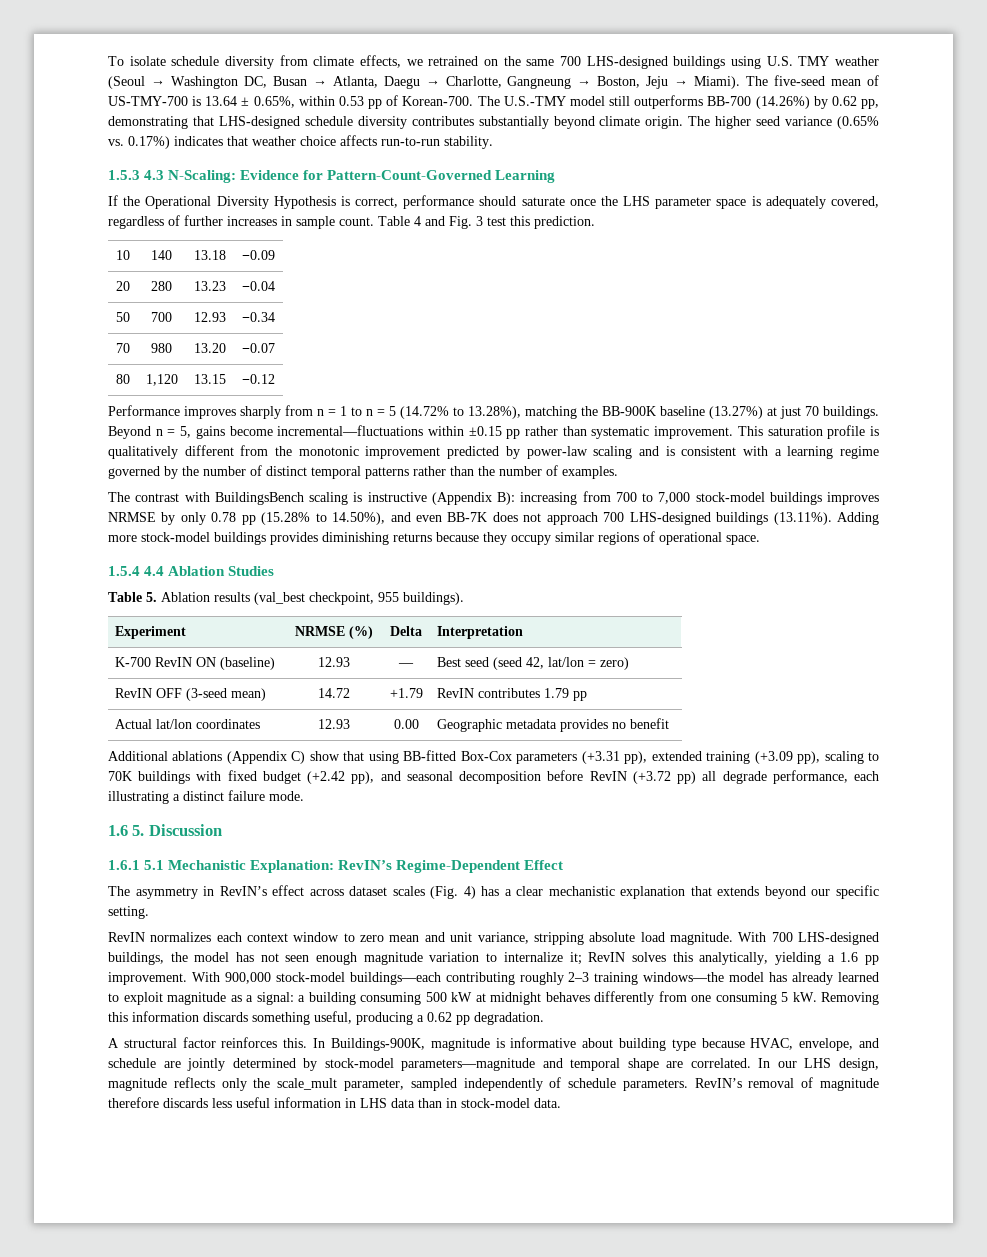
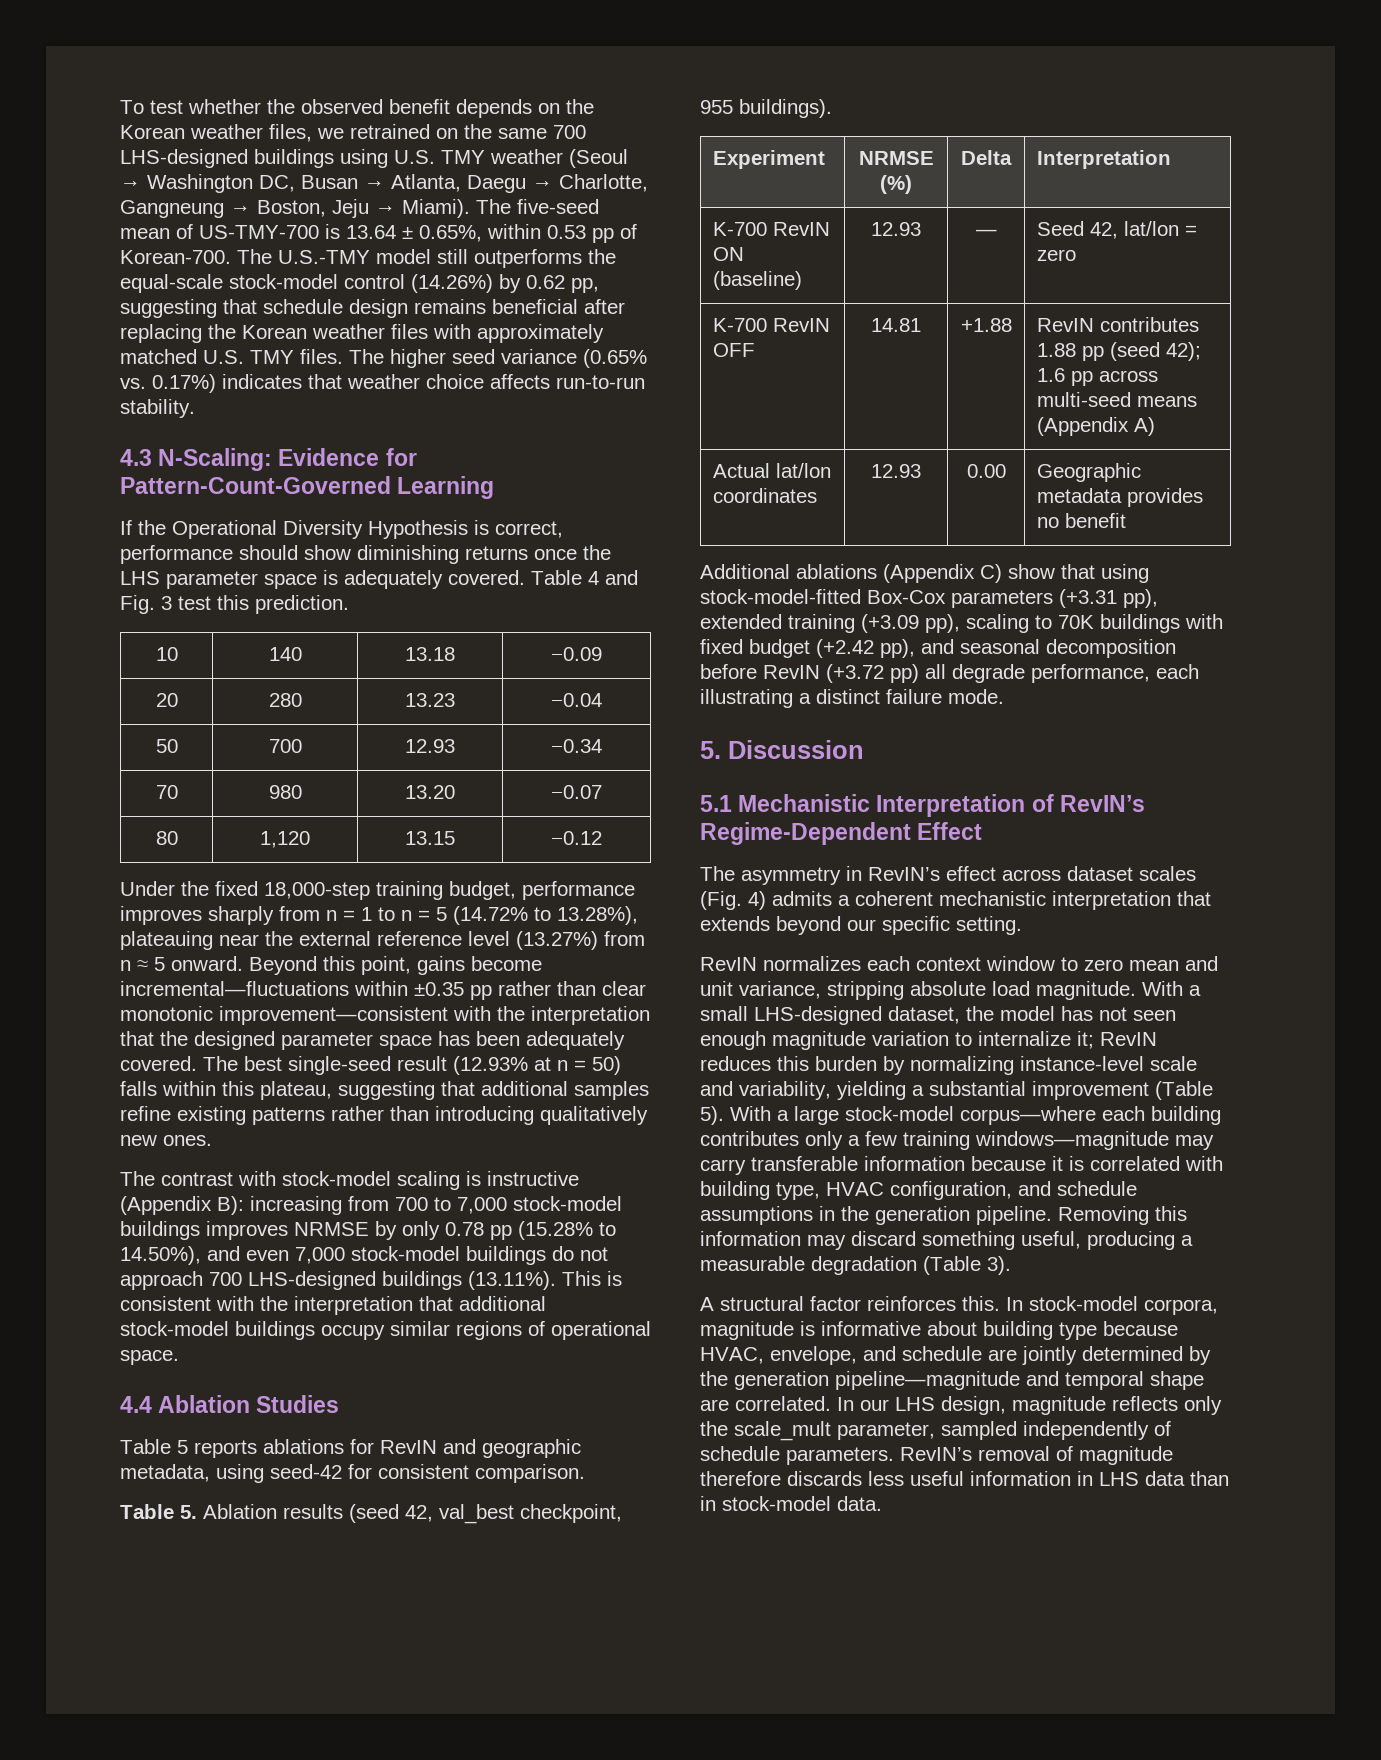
[129,55,401,69] isolate schedule diversity from climate effects, -> [150,99,594,118] [120,124,312,142] test whether the observed benefit depends on the Korean weather files,
[707,96,879,109] [108,116,684,129] BB-700 (14.26%) by 0.62 pp, demonstrating that LHS-designed schedule diversity contributes substantially beyond climate origin. -> [588,249,616,264] [120,274,599,293] [120,299,625,318] [120,324,604,343] [120,349,343,364] the equal-scale stock-model control (14.26%) by 0.62 pp, suggesting that schedule design remains beneficial after replacing the Korean weather files with approximately matched U.S. TMY files.
[108,170,140,180] 1.5.3 -> (195, 408) none
[521,197,565,206] saturate -> [304,545,528,564] show diminishing returns
[830,196,879,208] [108,215,374,229] covered, regardless of further increases in sample count. -> [448,570,525,585] covered.
[108,405,180,416] Performance -> [120,881,635,900] Under the fixed 18,000-step training budget, performance
[525,406,879,419] [108,426,192,439] matching the BB-900K baseline (13.27%) at just 70 buildings. Beyond n = 5, -> [120,931,645,950] [120,956,411,975] plateauing near the external reference level (13.27%) from n ≈ 5 onward. Beyond this point,
[468,426,502,436] ±0.15 -> [414,982,464,996] ±0.35
[591,425,880,439] [108,445,879,459] [108,465,618,479] systematic improvement. This saturation profile is qualitatively different from the monotonic improvement predicted by power-law scaling and is consistent with a learning regime governed by the number of distinct temporal patterns rather than the number of examples. -> [602,981,646,996] [120,1006,650,1025] [120,1031,625,1050] [120,1056,621,1075] [120,1081,649,1100] [120,1106,648,1125] [120,1135,212,1146] clear monotonic improvement—consistent with the interpretation that the designed parameter space has been adequately covered. The best single-seed result (12.93% at n = 50) falls within this plateau, suggesting that additional samples refine existing patterns rather than introducing qualitatively new ones.
[214,492,304,505] BuildingsBench -> [282,1171,391,1186] stock-model
[447,512,518,522] BB-7K does -> [295,1246,574,1265] 7,000 stock-model buildings do
[837,512,880,525] [108,532,507,545] Adding more stock-model buildings provides diminishing returns because they -> [562,1271,622,1286] [120,1296,546,1315] [120,1321,315,1340] This is consistent with the interpretation that additional stock-model buildings
[108,566,140,576] 1.5.4 -> (179, 1357) none
(275, 571) none -> [120,1439,581,1458] [120,1464,585,1483] // Table 5 reports ablations for RevIN and geographic metadata, using seed-42 for consistent comparison.
[254,592,305,605] (val_best -> [349,1504,514,1524] (seed 42, val_best
[437,657,523,670] Best seed (seed -> [1036,221,1084,236] Seed
[600,657,630,670] zero) // -> [1036,249,1076,261] [712,318,767,332] zero // K-700
[186,688,267,701] [318,688,350,698] [389,688,423,698] (3-seed mean) | 14.72 | +1.79 -> [871,318,921,332] [960,318,1012,332] | 14.81 | +1.88
[544,688,588,701] 1.79 pp -> [1036,342,1201,361] [1036,368,1158,386] [1036,392,1197,407] [1036,417,1155,436] 1.88 pp (seed 42); 1.6 pp across multi-seed means (Appendix A)
[403,750,457,761] BB-fitted -> [700,589,861,604] stock-model-fitted
[108,825,128,836] 1.6 -> (1004, 696) none
[108,860,140,870] 1.6.1 -> (864, 749) none
[250,860,335,873] Explanation: -> [876,794,1054,817] Interpretation of
[481,886,686,899] has a clear mechanistic explanation -> [772,891,1171,910] admits a coherent mechanistic interpretation
[771,932,880,945] [108,952,164,965] 700 LHS-designed buildings, -> [1189,985,1201,996] [700,1006,960,1025] a small LHS-designed dataset,
[631,952,880,965] [108,972,879,985] [108,991,817,1005] solves this analytically, yielding a 1.6 pp improvement. With 900,000 stock-model buildings—each contributing roughly 2–3 training windows—the model has already learned to exploit magnitude as a signal: a building consuming 500 kW at midnight behaves differently from one consuming 5 kW. -> [700,1056,1197,1075] [700,1081,1213,1100] [700,1106,1221,1125] [700,1131,1214,1150] [700,1156,1223,1175] [700,1181,1137,1200] [700,1206,1052,1225] reduces this burden by normalizing instance-level scale and variability, yielding a substantial improvement (Table 5). With a large stock-model corpus—where each building contributes only a few training windows—magnitude may carry transferable information because it is correlated with building type, HVAC configuration, and schedule assumptions in the generation pipeline.
[203,1012,248,1022] discards -> [807,1231,916,1250] may discard
[427,1012,544,1025] 0.62 pp degradation. -> [700,1256,1011,1275] measurable degradation (Table 3).
[330,1038,425,1051] Buildings-900K, -> [1029,1296,1218,1315] stock-model corpora,
[324,1058,536,1071] stock-model parameters—magnitude -> [700,1371,1020,1390] the generation pipeline—magnitude

